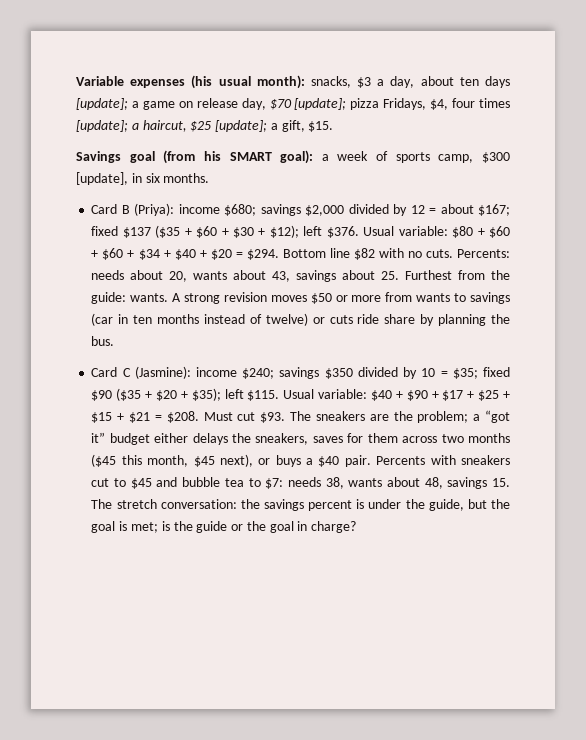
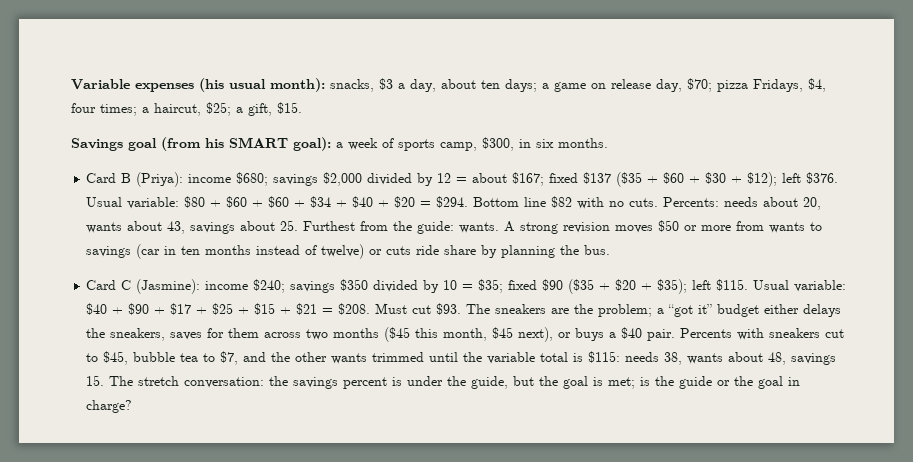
[485,76,511,88] [76,98,128,110] days [update]; -> [505,79,537,92] days;
[269,98,347,110] $70 [update]; -> [687,78,712,92] $70;
[479,98,511,108] [76,120,268,132] times [update]; a haircut, $25 [update]; -> [100,102,231,116] times; a haircut, $25;
[481,152,510,163] [76,172,128,185] $300 [update], -> [482,137,514,151] $300,
[130,477,178,489] $45 and -> [103,351,129,365] $45,
[265,478,284,489] $7: -> [220,351,621,365] $7, and the other wants trimmed until the variable total is $115:

